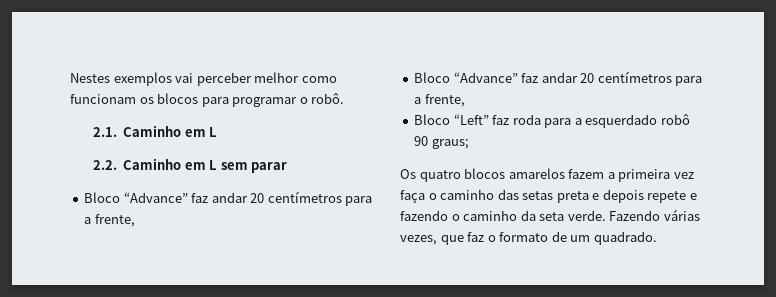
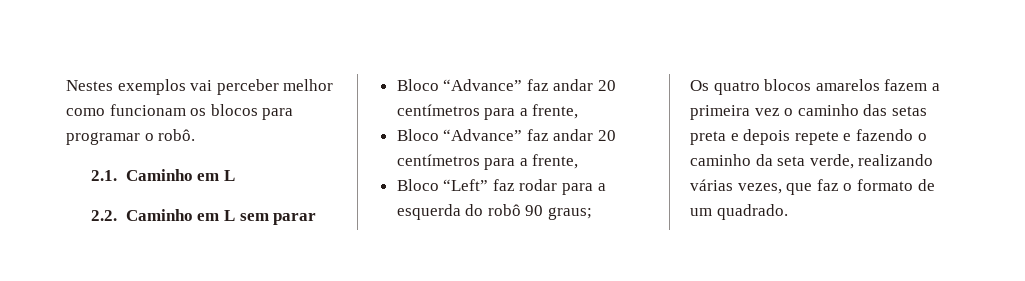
[512,114,658,128] roda para a esquerdado -> [519,179,606,195] [396,204,484,220] rodar para a esquerda do
[400,190,425,203] faça -> (780, 112) none
[567,210,661,221] verde. Fazendo -> [809,154,934,169] verde, realizando

